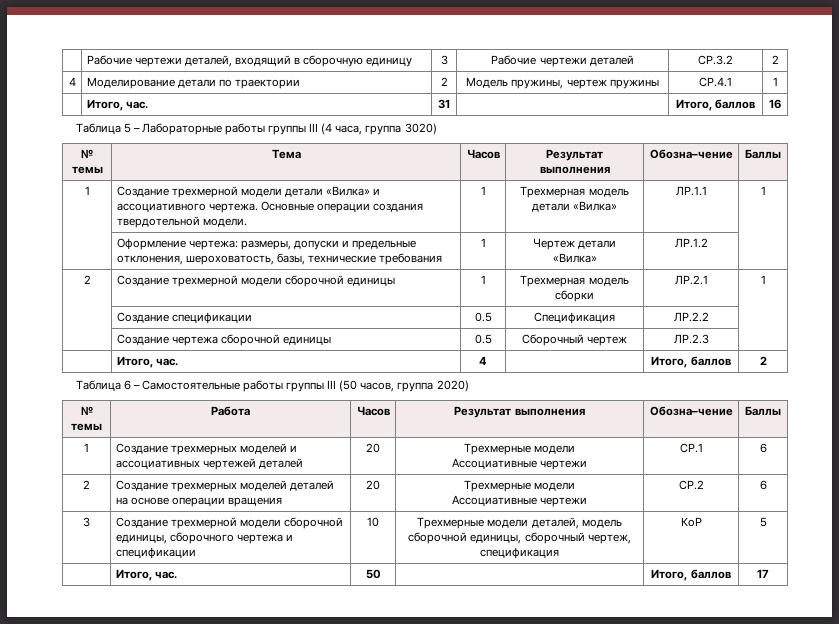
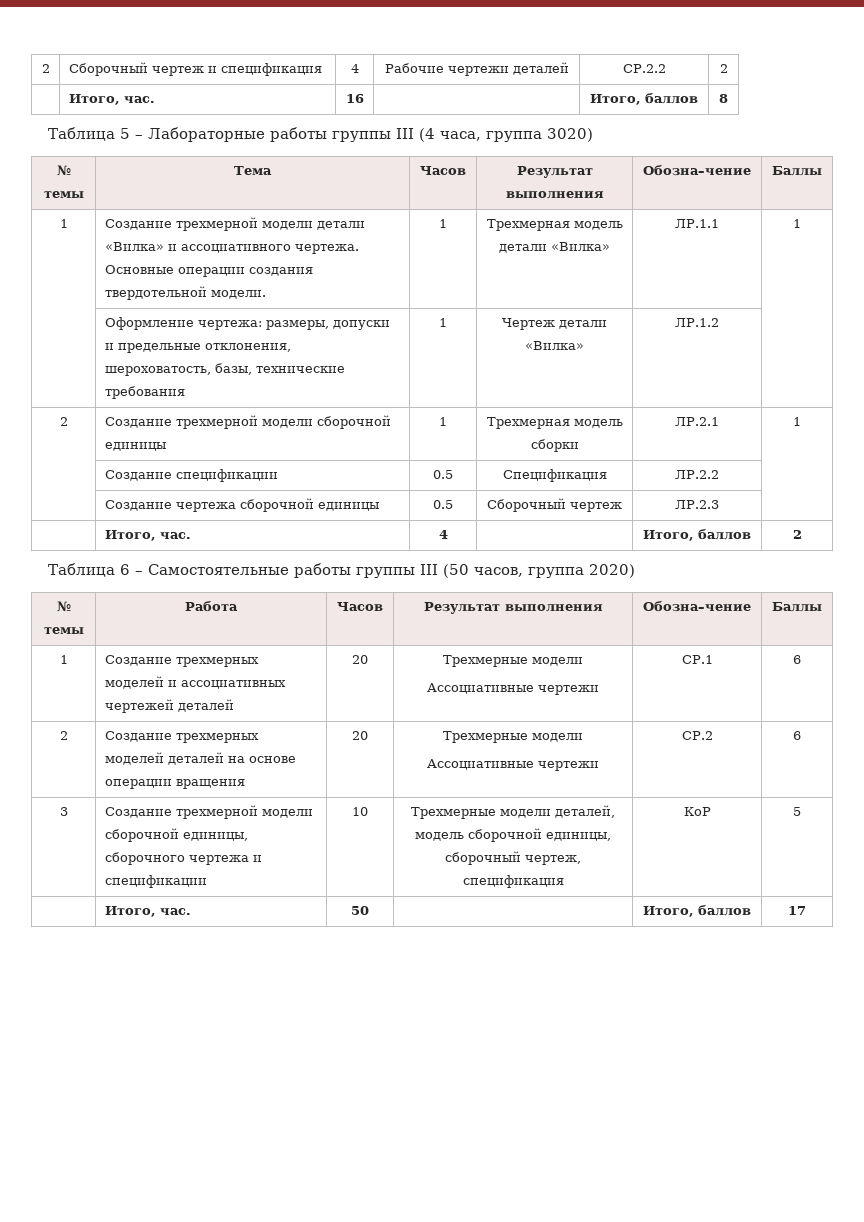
[86,55,413,67] [440,55,448,65] | Рабочие чертежи деталей, входящий в сборочную единицу | 3 -> [41,64,50,73] [68,62,322,76] [350,64,359,73] 2 | Сборочный чертеж и спецификация | 4
[698,55,733,65] [771,55,779,64] [68,77,76,86] [86,77,300,89] [440,77,448,86] [466,77,659,89] [699,77,732,87] [772,77,778,86] [86,99,148,111] [438,99,450,109] [675,99,756,111] [769,99,781,109] СР.3.2 | 2 // 4 | Моделирование детали по траектории | 2 | Модель пружины, чертеж пружины | СР.4.1 | 1 // | Итого, час. | 31 | | Итого, баллов | 16 -> [622,64,666,73] [719,64,728,73] [68,94,155,105] [345,94,364,103] [590,92,698,105] [719,94,728,103] СР.2.2 | 2 // | Итого, час. | 16 | | Итого, баллов | 8

